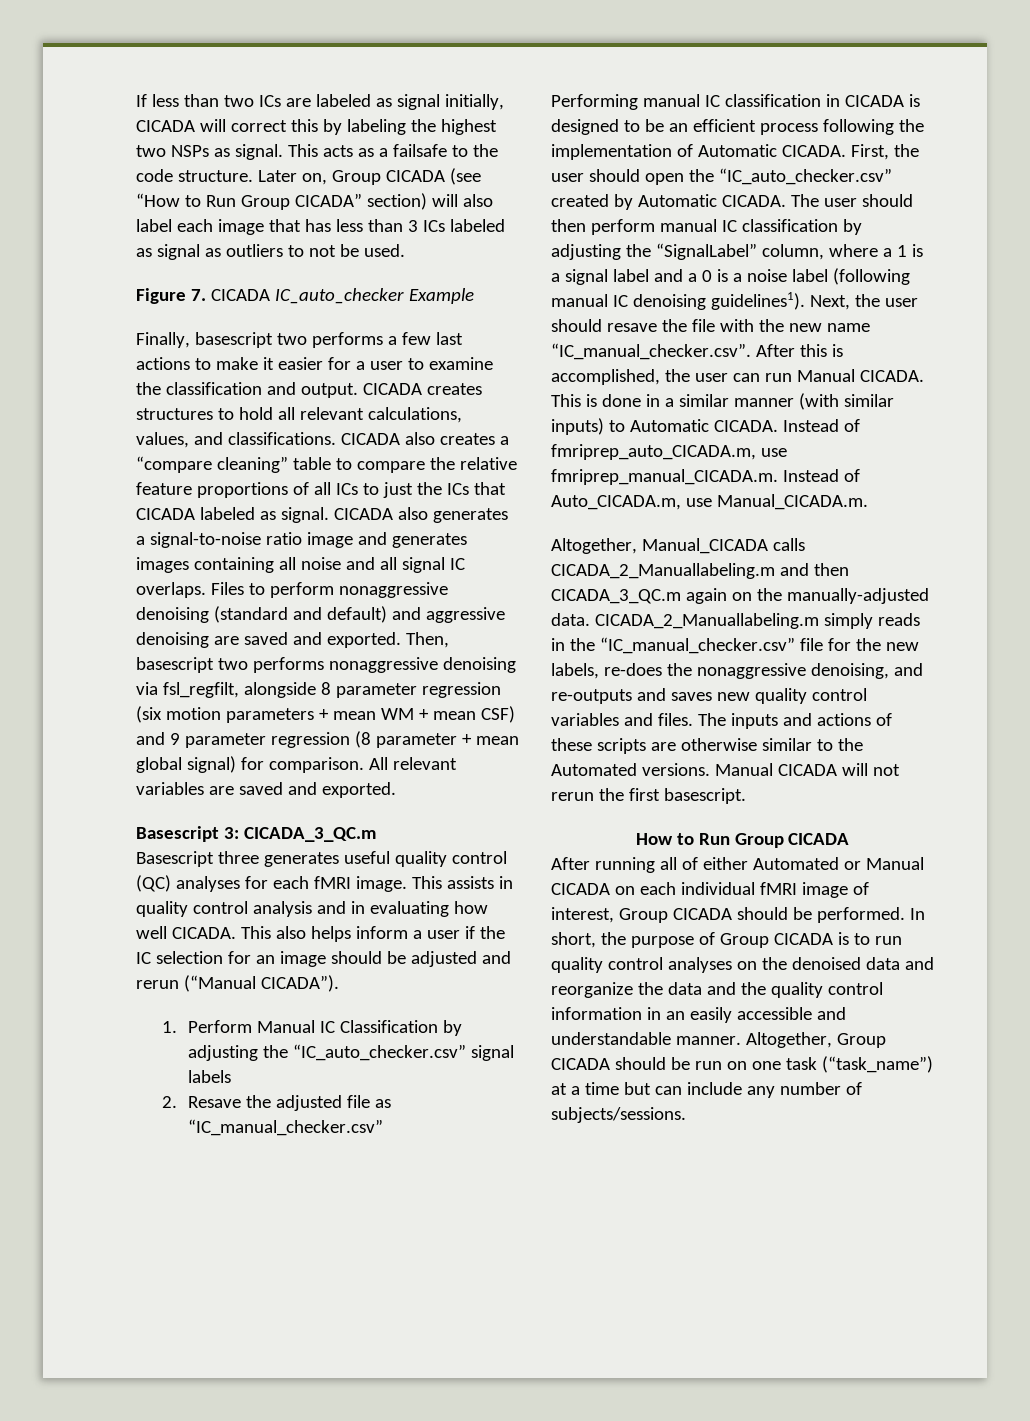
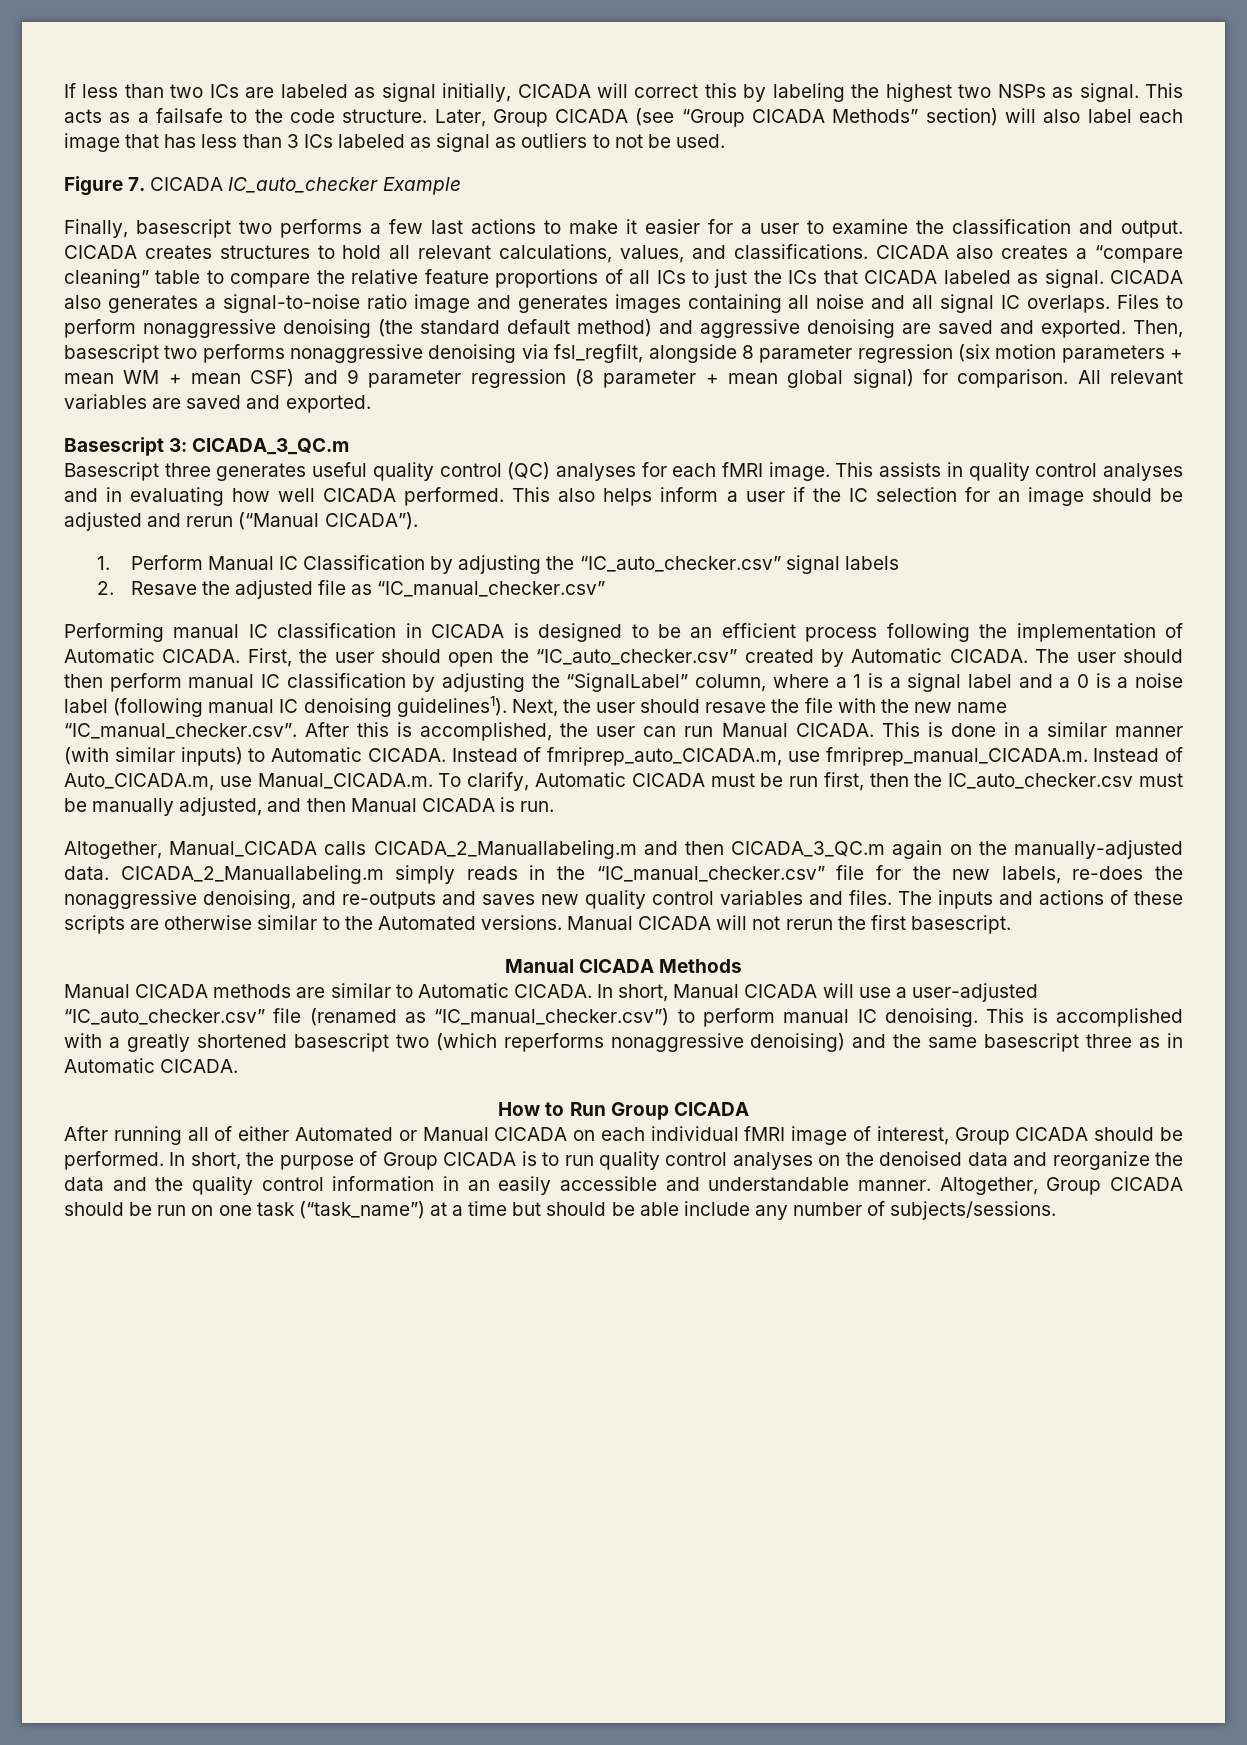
[257,170,327,185] Later on, -> [434,109,486,127] Later,
[136,193,362,210] “How to Run Group CICADA” -> [681,109,919,127] “Group CICADA Methods”
[213,606,387,623] (standard and default) -> [378,319,652,337] (the standard default method)
[252,901,312,917] analysis -> [1103,463,1184,481] analyses
[171,927,236,939] CICADA. -> [323,487,505,506] CICADA performed.
(868, 502) none -> [438,772,1184,791] [64,797,555,816] To clarify, Automatic CICADA must be run first, then the IC_auto_checker.csv must be manually adjusted, and then Manual CICADA is run.
(746, 796) none -> [504,959,743,973] [64,983,1038,1002] [64,1008,1184,1027] [64,1033,1183,1052] [64,1058,239,1073] // Manual CICADA Methods // Manual CICADA methods are similar to Automatic CICADA. In short, Manual CICADA will use a user-adjusted “IC_auto_checker.csv” file (renamed as “IC_manual_checker.csv”) to perform manual IC denoising. This is accomplished with a greatly shortened basescript two (which reperforms nonaggressive denoising) and the same basescript three as in Automatic CICADA.
[654,1086,682,1095] can -> [546,1202,679,1216] should be able

